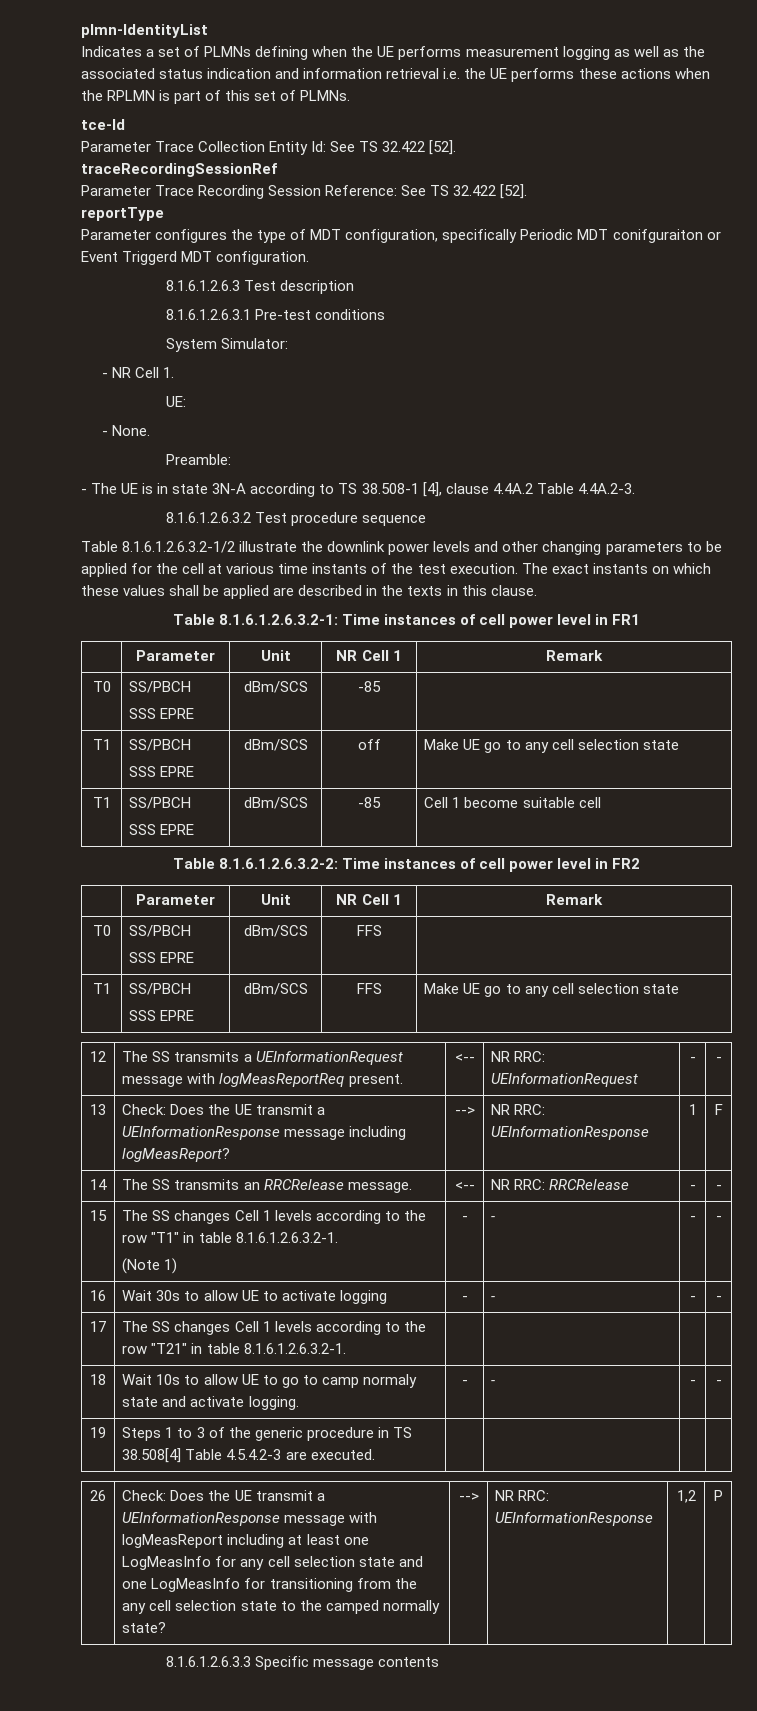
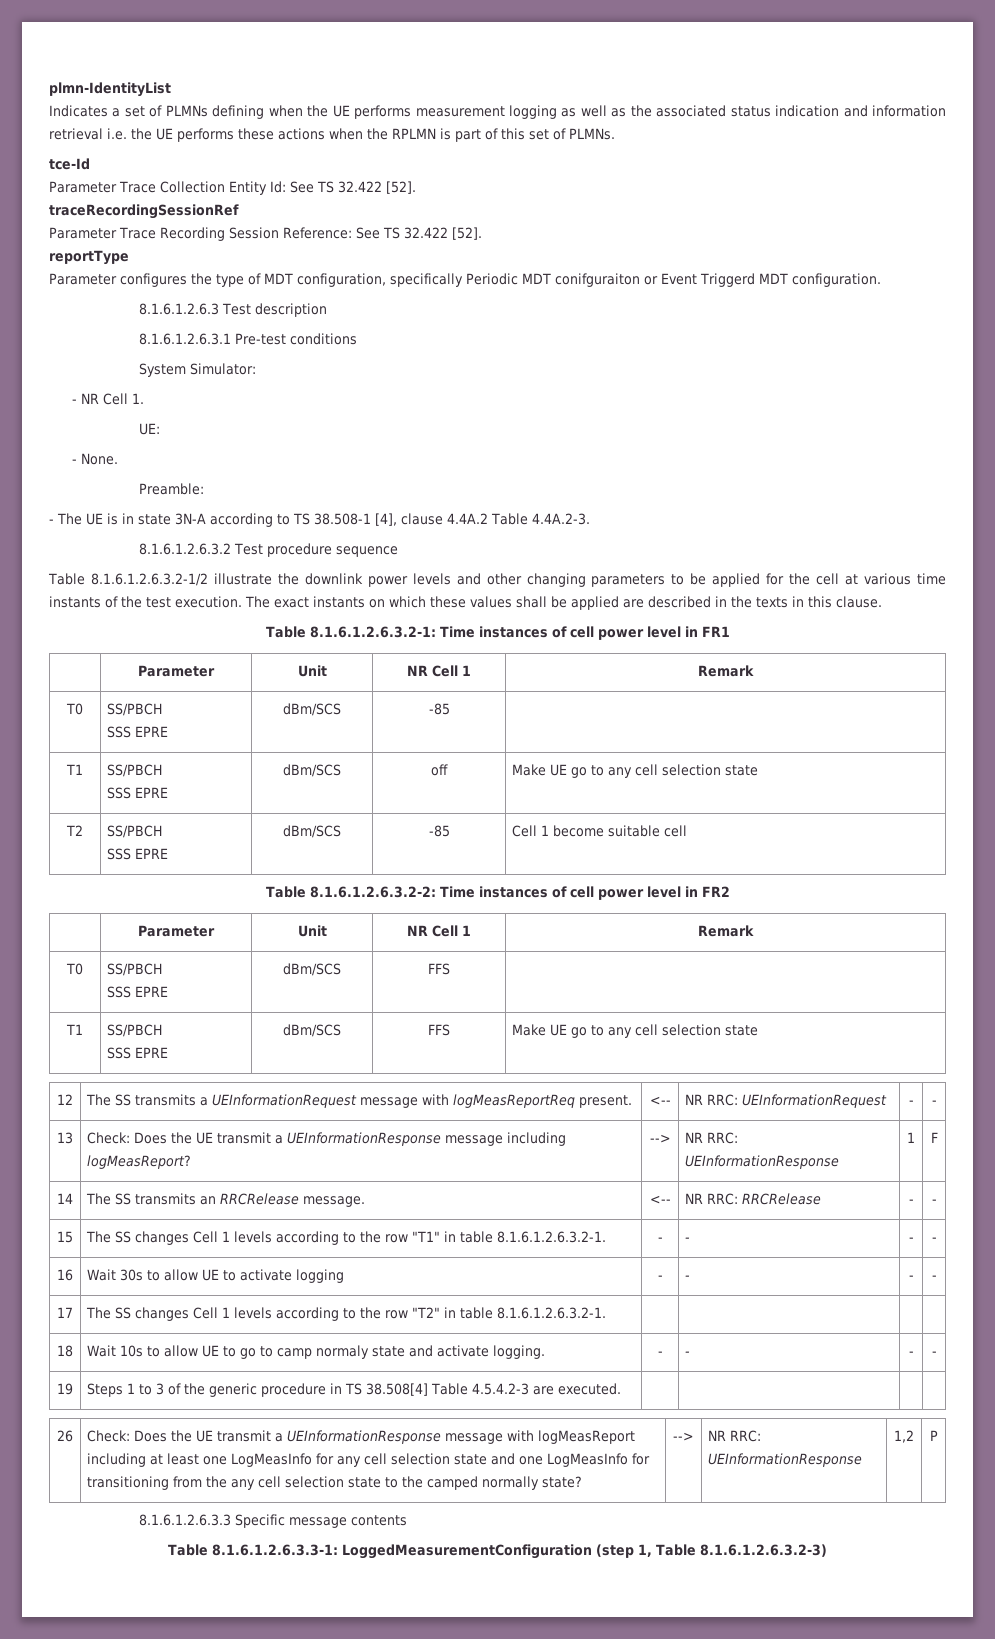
[92,797,111,808] T1 -> [66,825,83,836] T2
[122,1258,178,1274] // (Note 1) -> (607, 1237) none
[151,1343,188,1354] "T21" -> [412,1307,441,1318] "T2"
(440, 1662) none -> [168,1544,827,1559] // Table 8.1.6.1.2.6.3.3-1: LoggedMeasurementConfiguration (step 1, Table 8.1.6.1.2.6.3.2-3)

